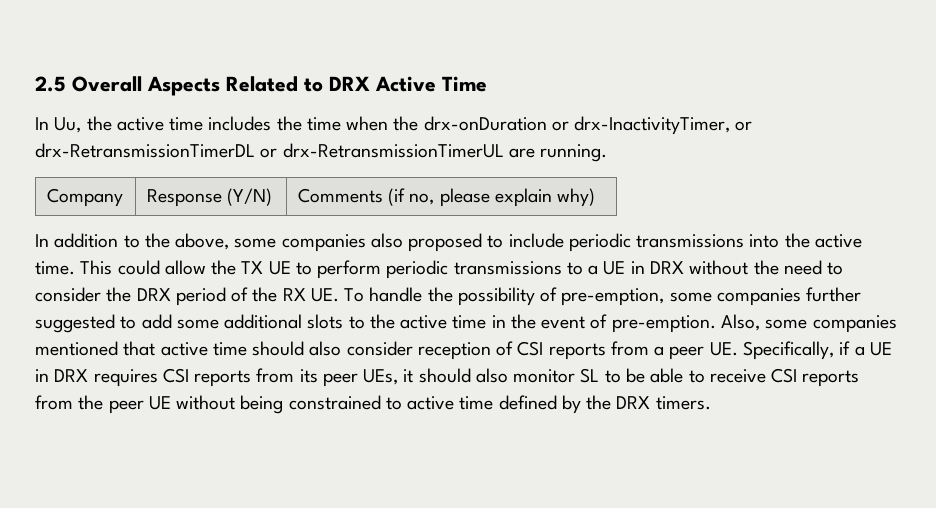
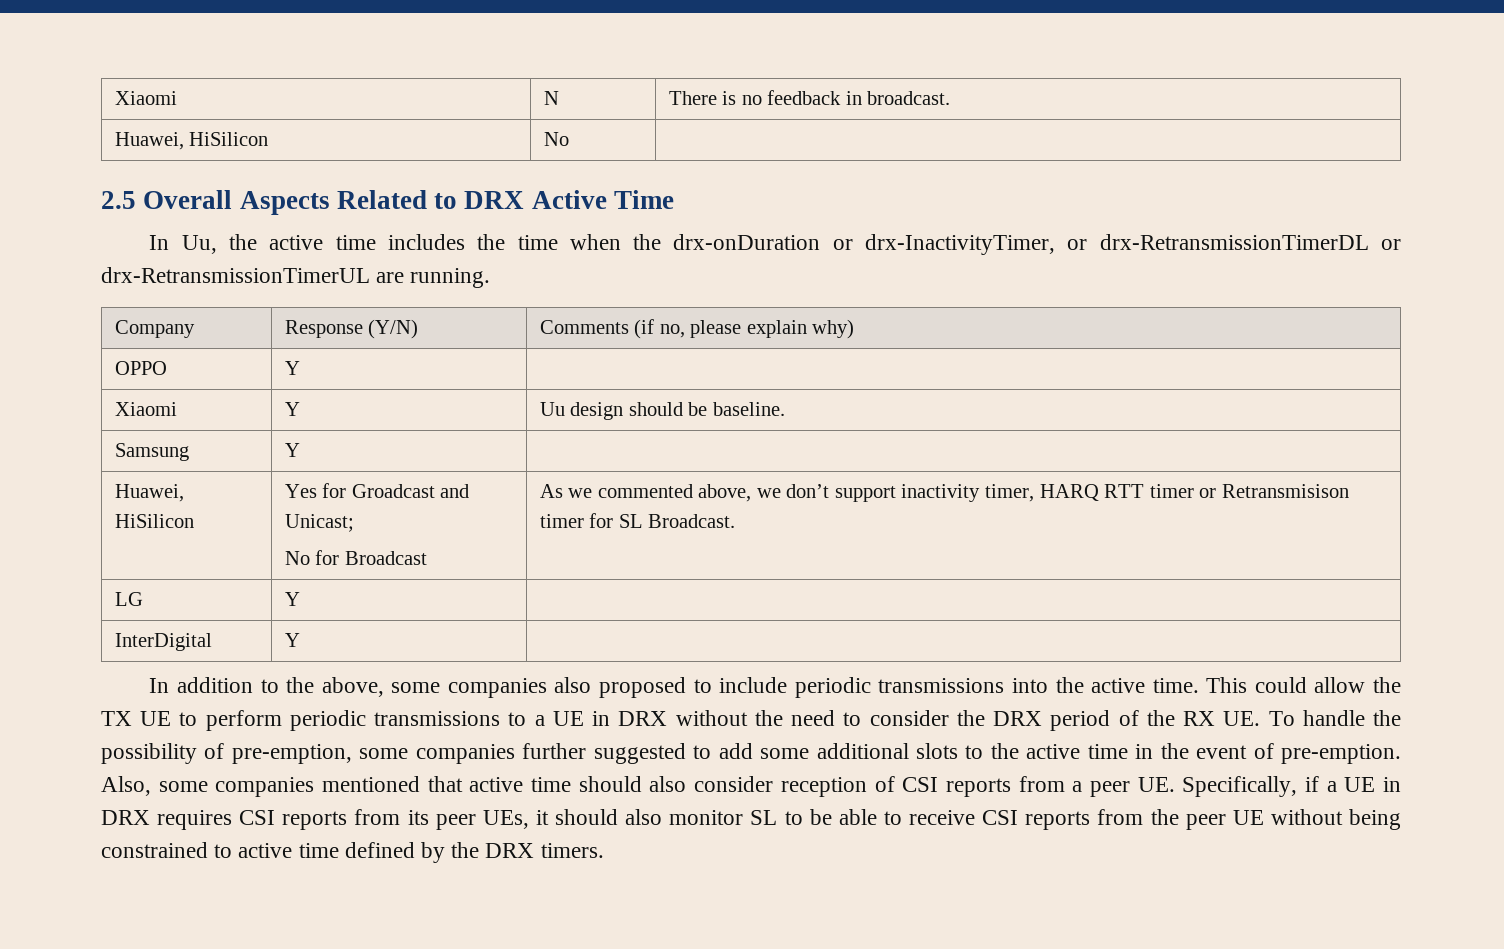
(35, 84) none -> [114,91,177,105] [543,91,559,105] [668,90,951,105] [114,132,269,150] [543,132,569,146] Xiaomi | N | There is no feedback in broadcast. // Huawei, HiSilicon | No | //
(596, 197) none -> [114,361,167,375] [284,361,300,375] [114,402,177,416] [284,402,300,416] [539,402,785,420] [114,443,189,461] [284,443,300,457] [114,484,184,502] [114,514,194,528] [284,483,470,498] [284,514,354,532] [284,550,427,565] [539,484,1349,502] [539,513,736,528] [114,592,143,606] [284,592,300,606] [114,633,212,651] [284,633,300,647] // OPPO | Y | // Xiaomi | Y | Uu design should be baseline. // Samsung | Y | // Huawei, HiSilicon | Yes for Groadcast and Unicast; // No for Broadcast | As we commented above, we don’t support inactivity timer, HARQ RTT timer or Retransmisison timer for SL Broadcast. // LG | Y | // InterDigital | Y |

